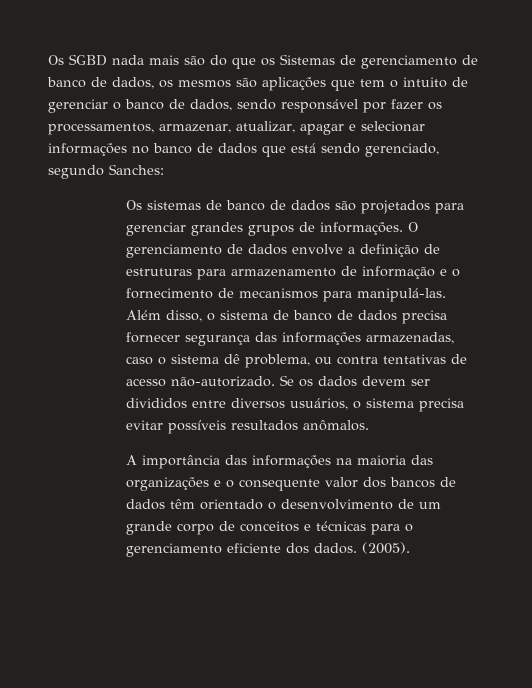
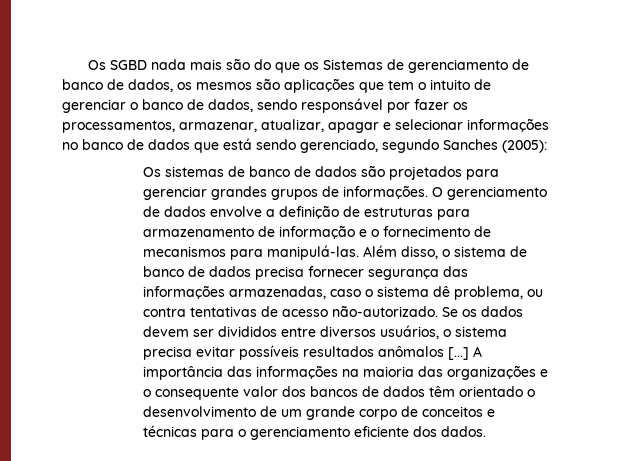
[109,164,164,175] Sanches: -> [443,139,547,153] Sanches (2005):
[303,420,370,431] anômalos. // -> [378,346,470,360] anômalos [...]
[362,542,411,554] (2005). -> (487, 431) none

